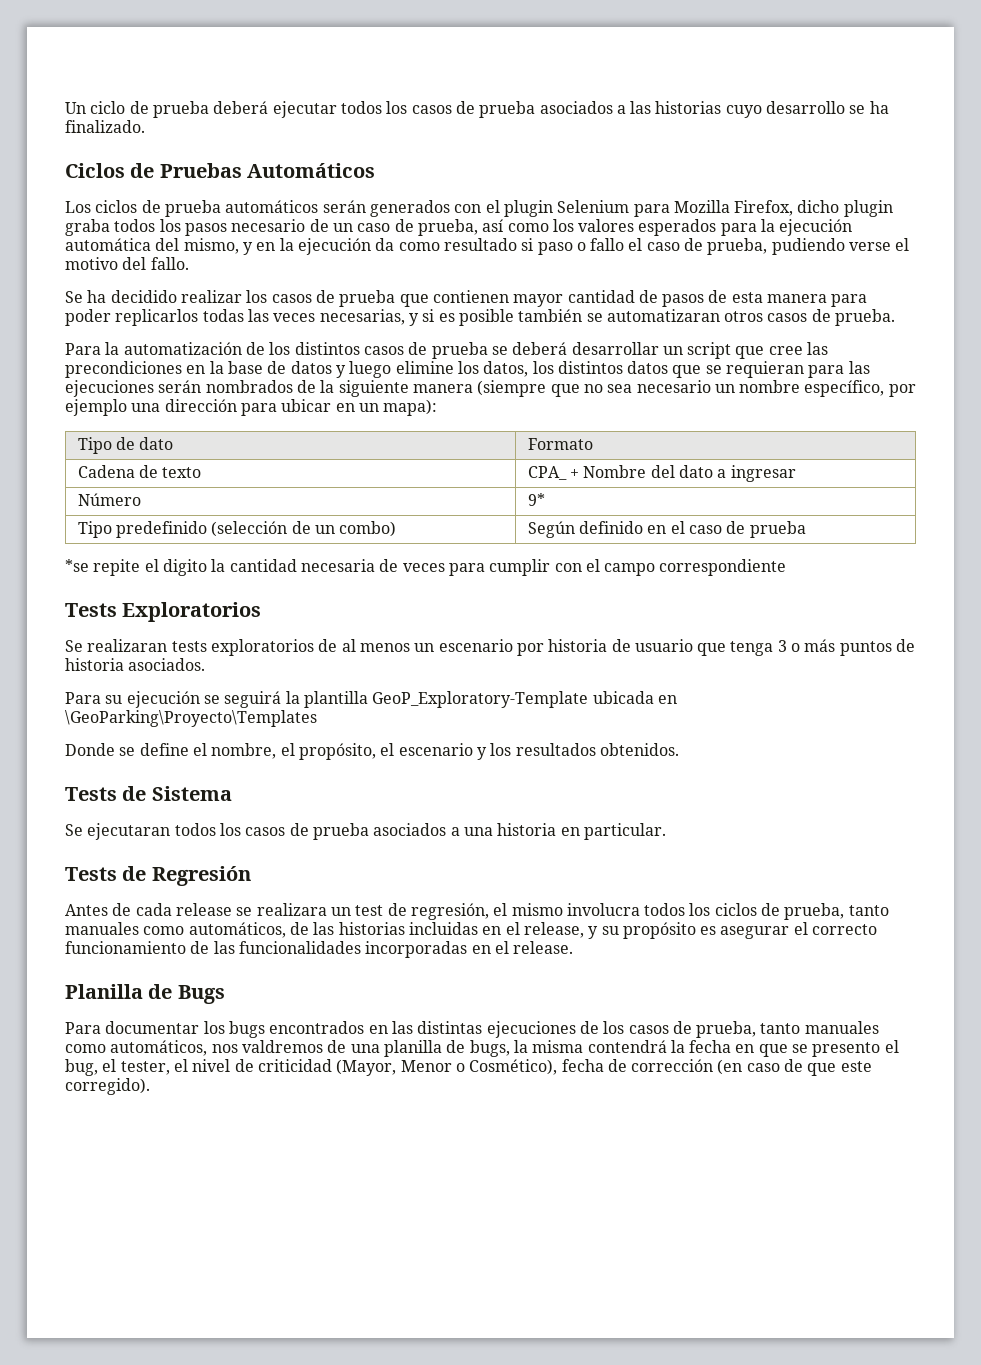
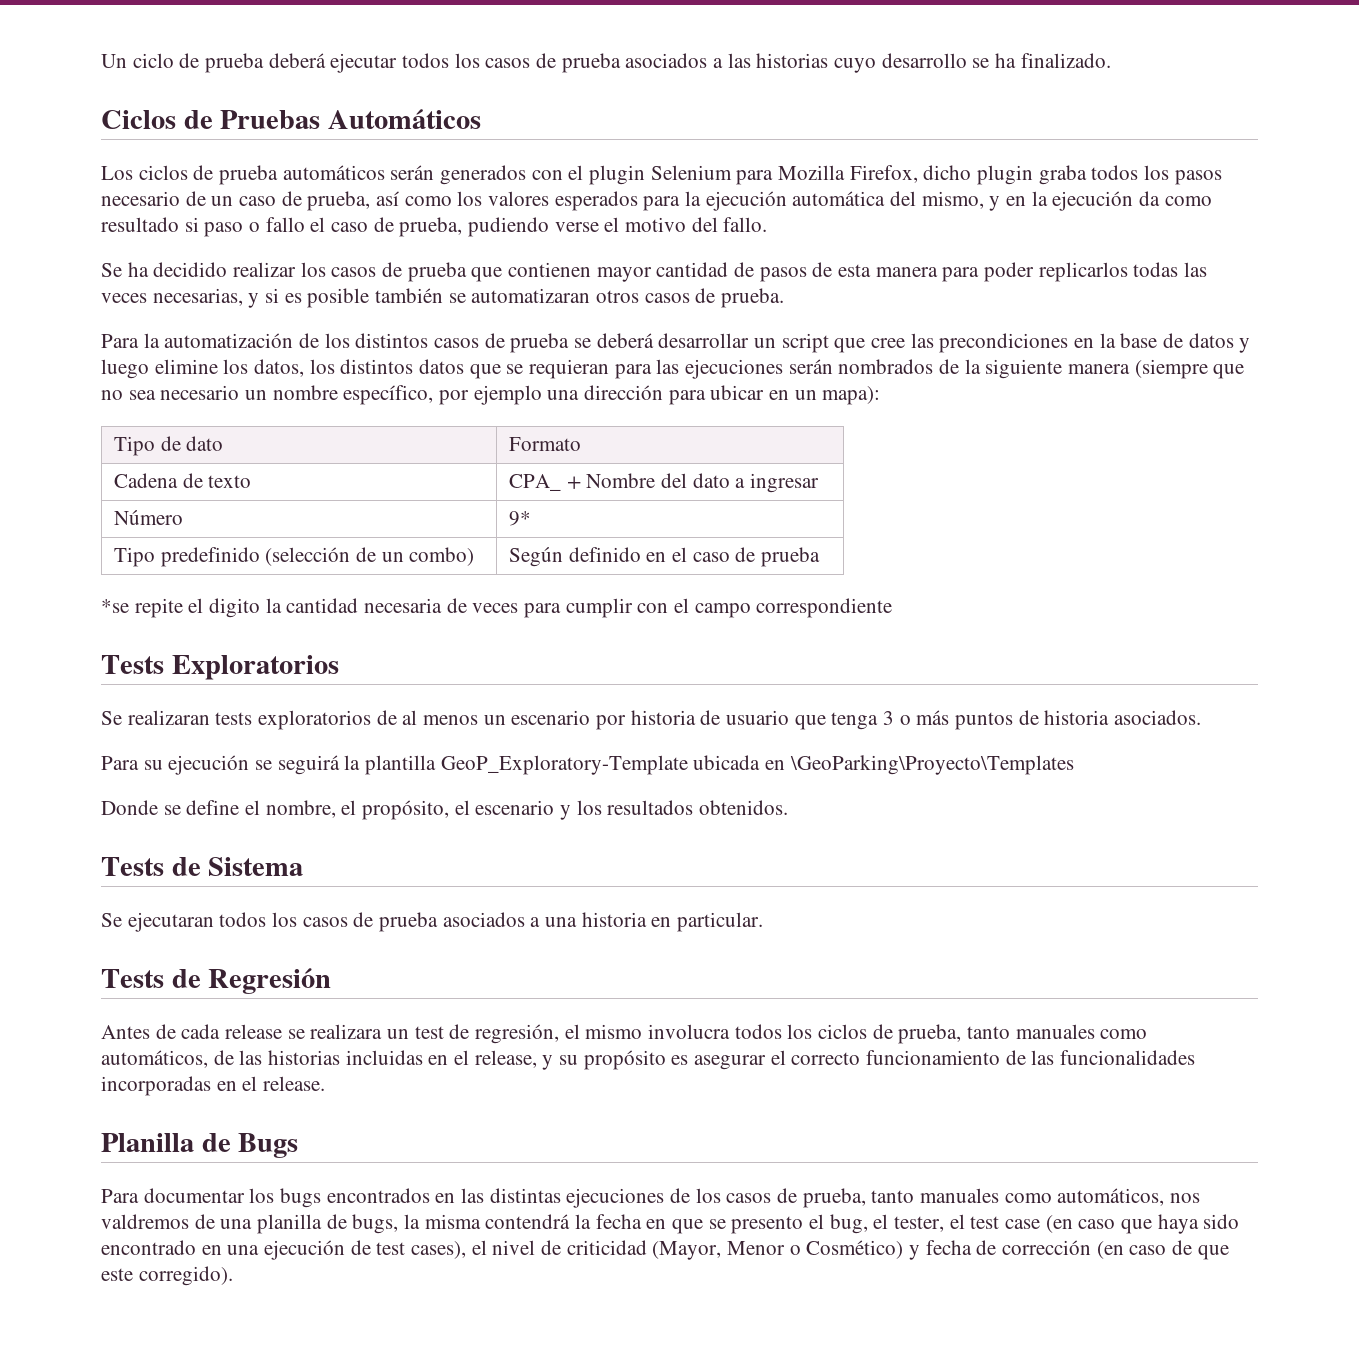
(188, 1065) none -> [970,1214,1240,1234] [101,1240,487,1260] test case (en caso que haya sido encontrado en una ejecución de test cases), el
[469,1059,558,1075] Cosmético), -> [806,1240,921,1260] Cosmético) y

